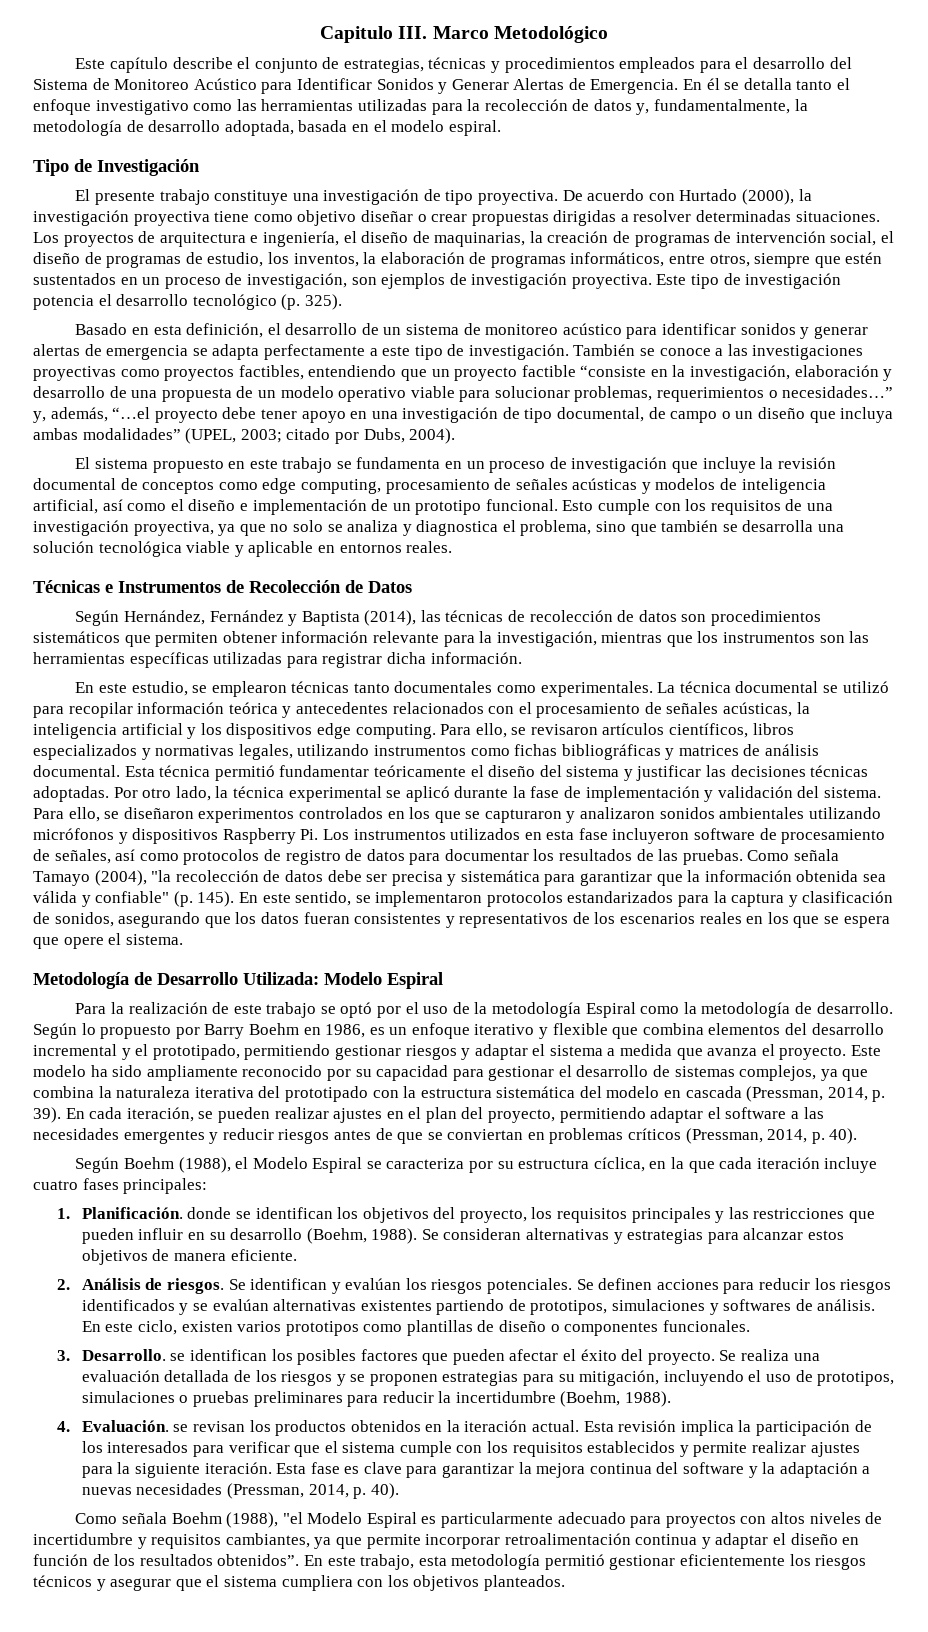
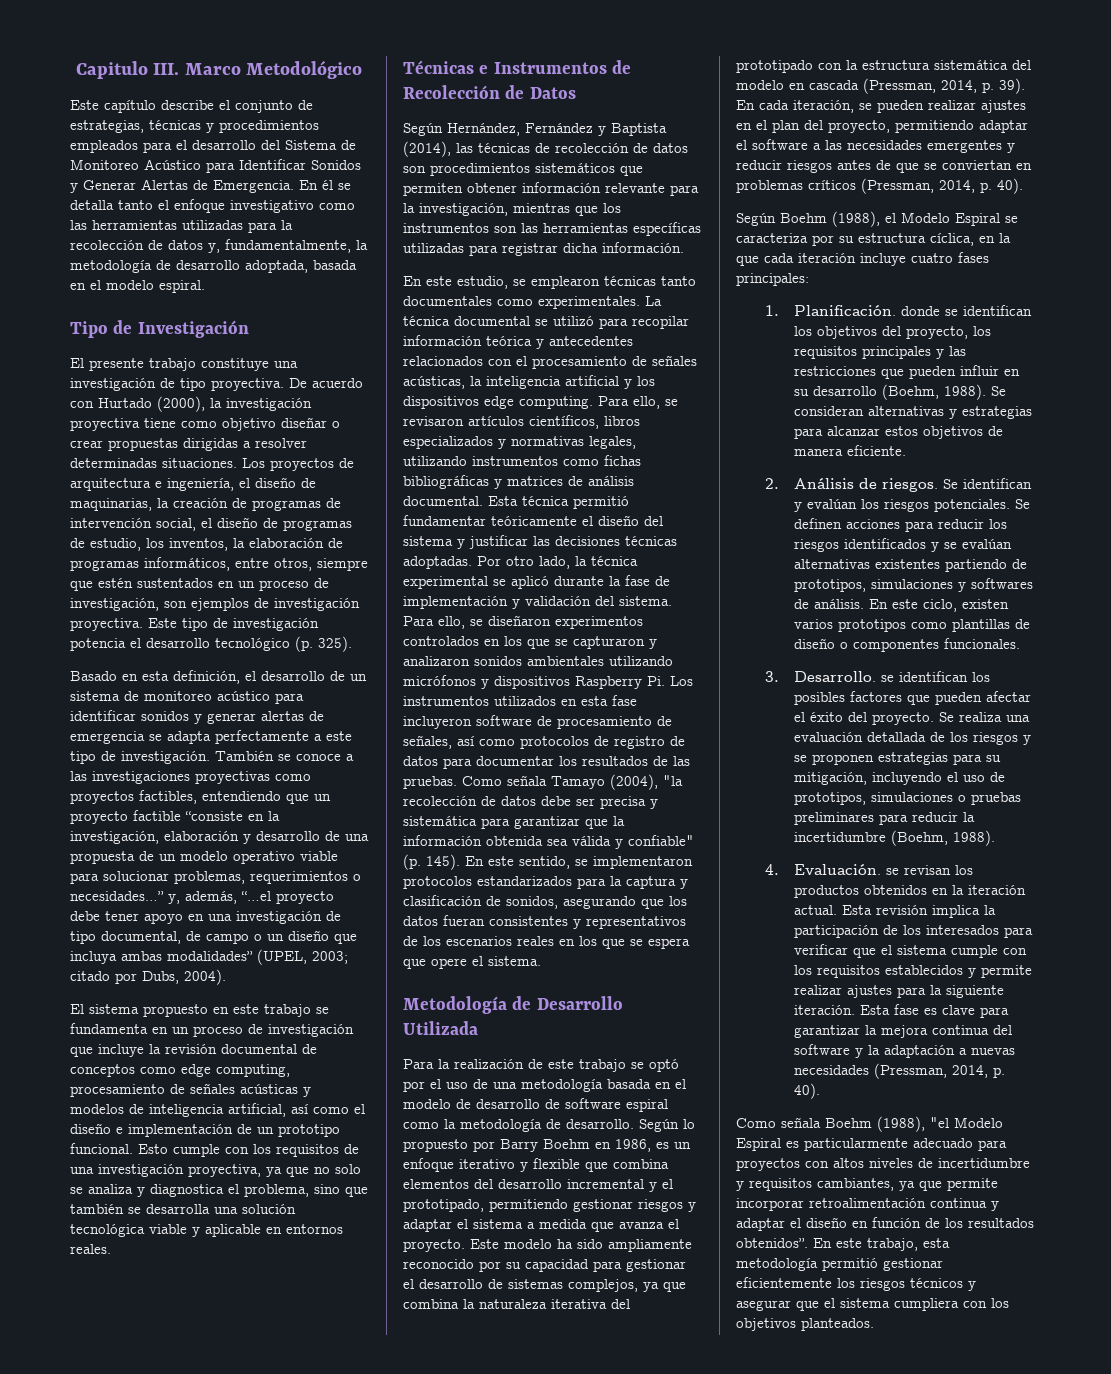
[243,972,443,989] Utilizada: Modelo Espiral -> [403,1021,478,1035] Utilizada
[474,1002,636,1018] la metodología Espiral -> [493,1079,686,1092] [403,1098,668,1112] una metodología basada en el modelo de desarrollo de software espiral

